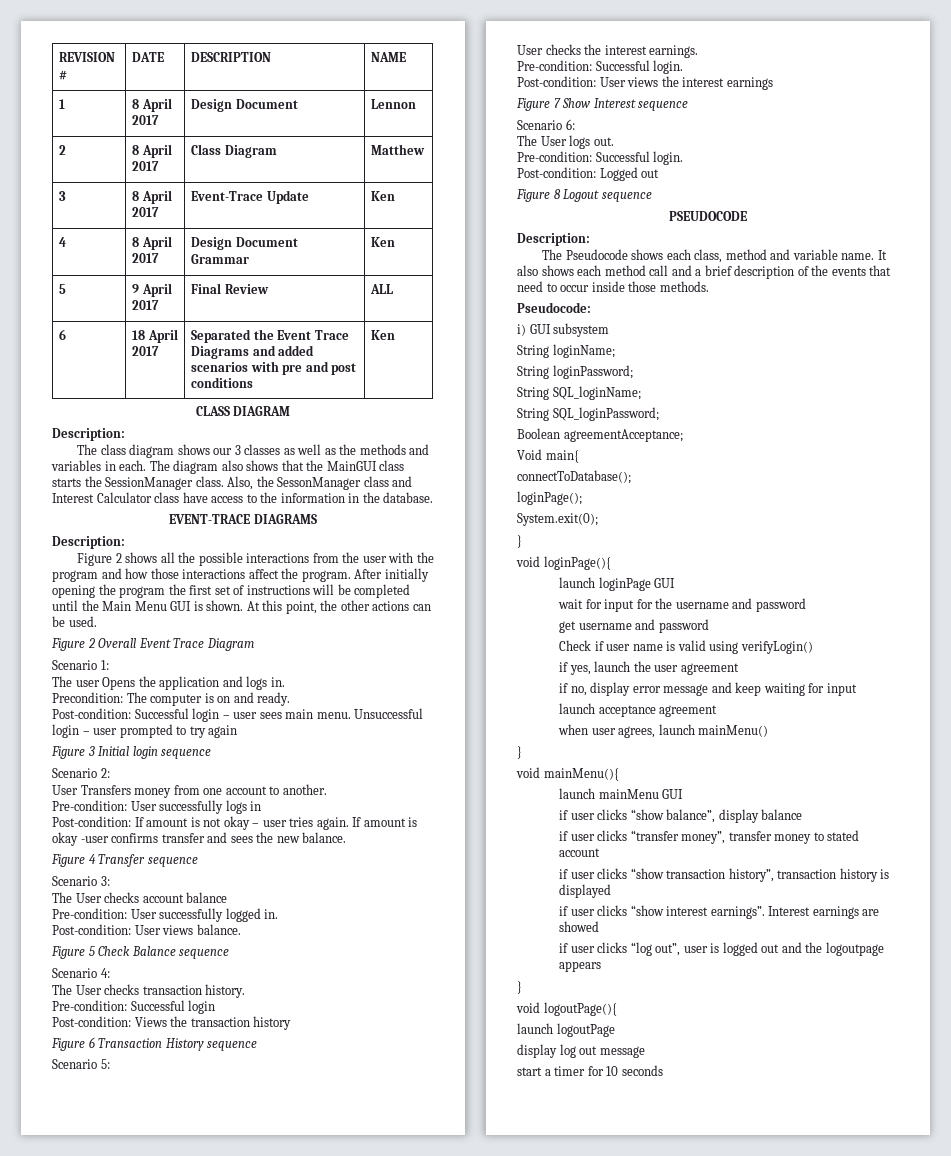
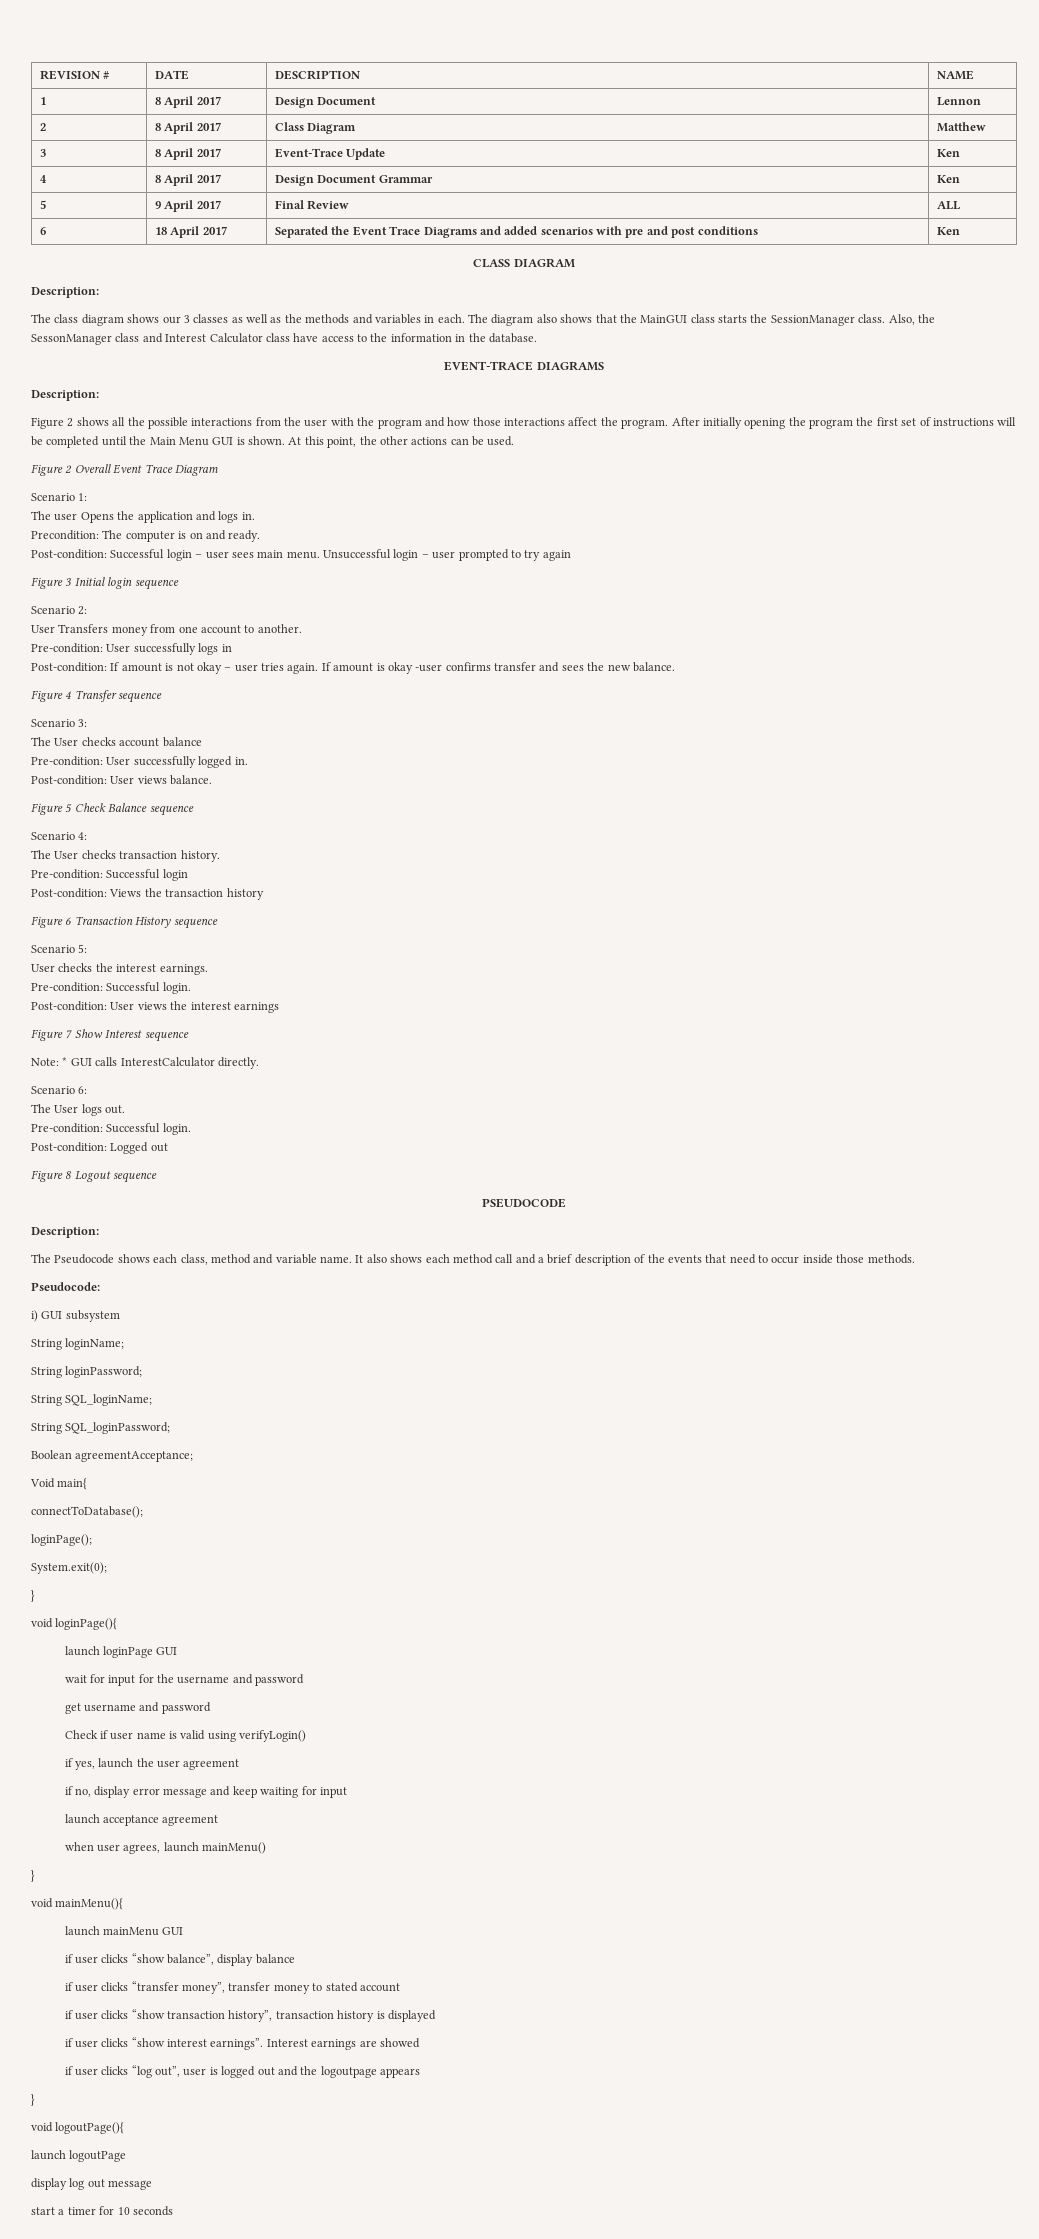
(689, 106) none -> [31,1057,259,1069] // Note: * GUI calls InterestCalculator directly.

